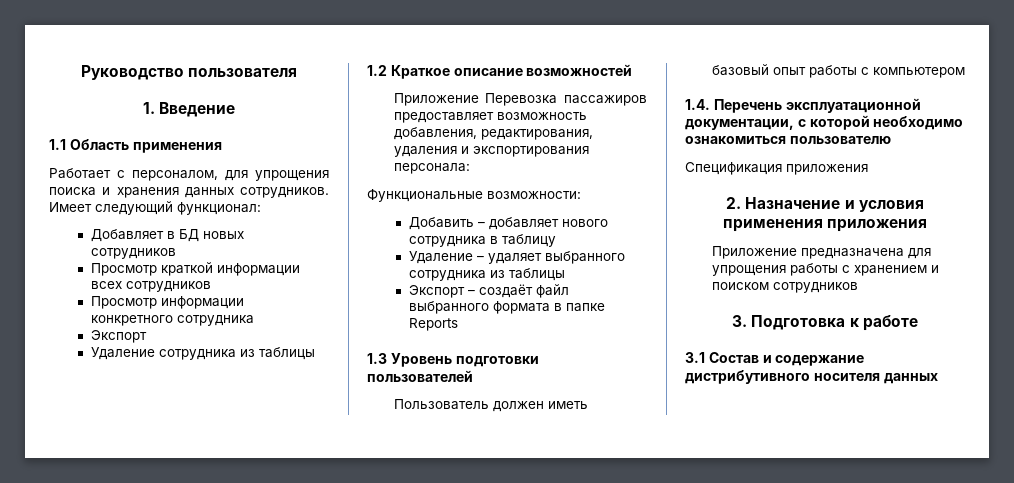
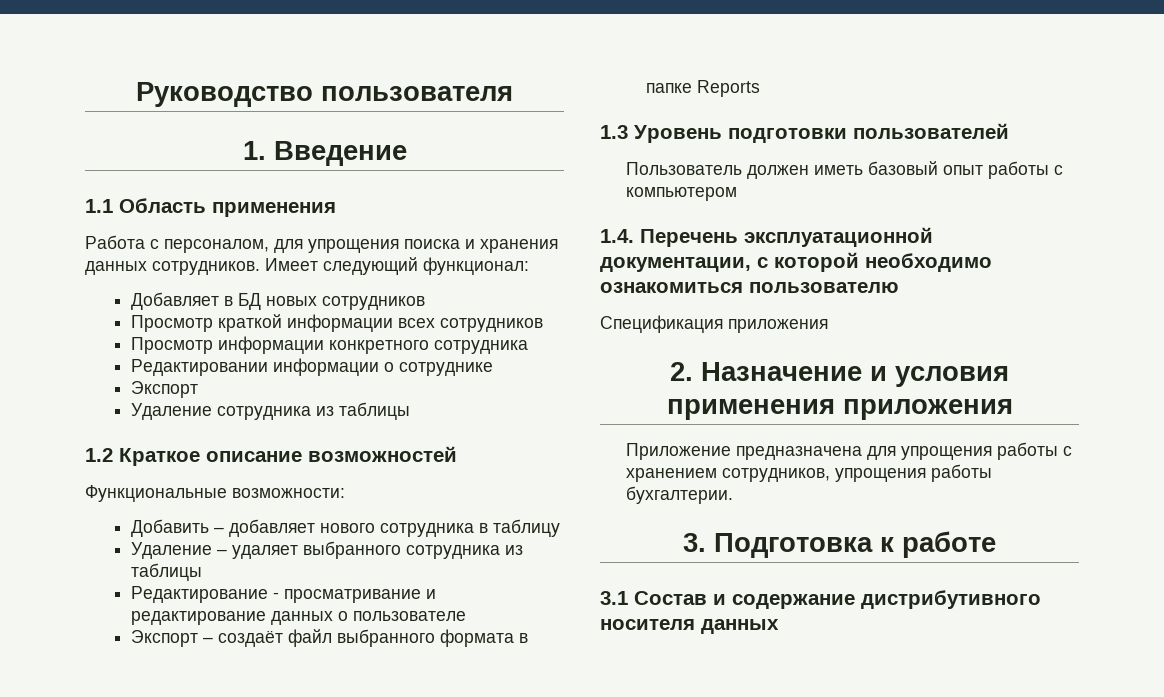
[49,168,111,179] Работает -> [85,235,145,249] Работа
(254, 320) none -> [130,358,493,376] // Редактировании информации о сотруднике
[393,93,647,106] [393,112,587,123] [393,127,593,140] [393,146,589,157] [393,163,470,174] // Приложение Перевозка пассажиров предоставляет возможность добавления, редактирования, удаления и экспортирования персонала: -> (457, 454) none
(565, 274) none -> [130,586,436,603] [130,611,466,625] // Редактирование - просматривание и редактирование данных о пользователе
[930,265,939,273] [711,282,858,293] и поиском сотрудников -> [722,464,993,482] [626,486,734,504] сотрудников, упрощения работы бухгалтерии.

